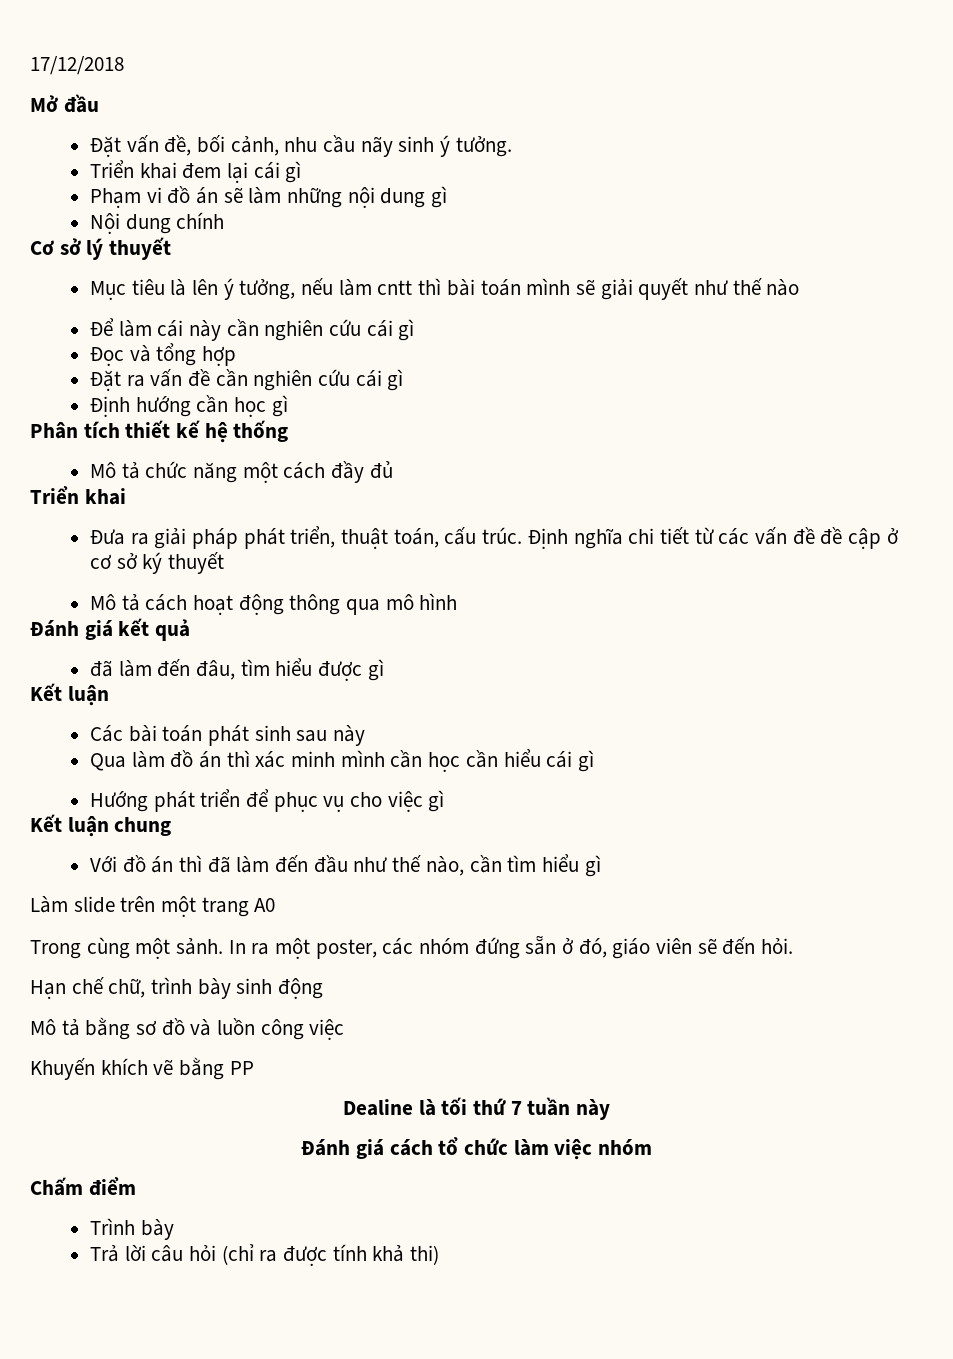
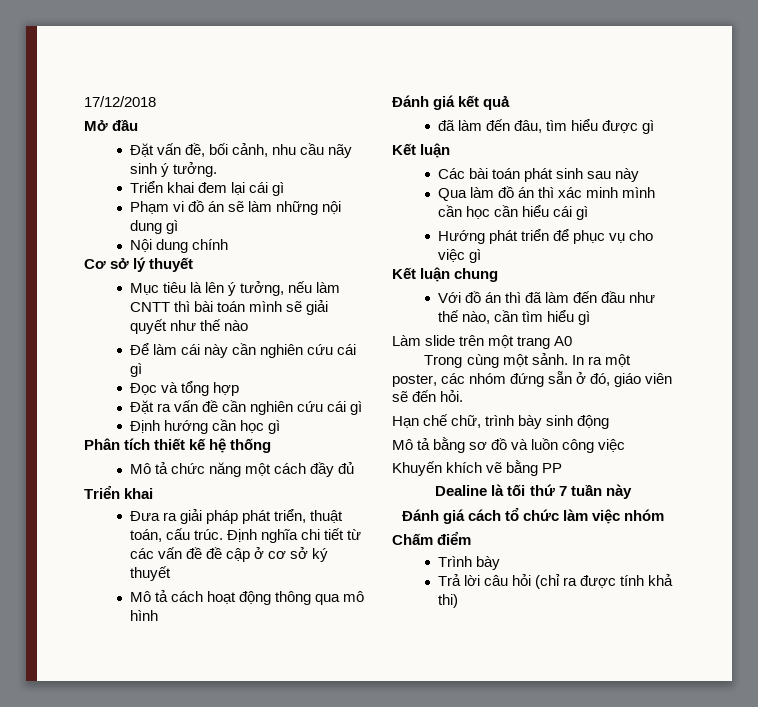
[377,280,413,295] cntt -> [130,302,171,312] CNTT

